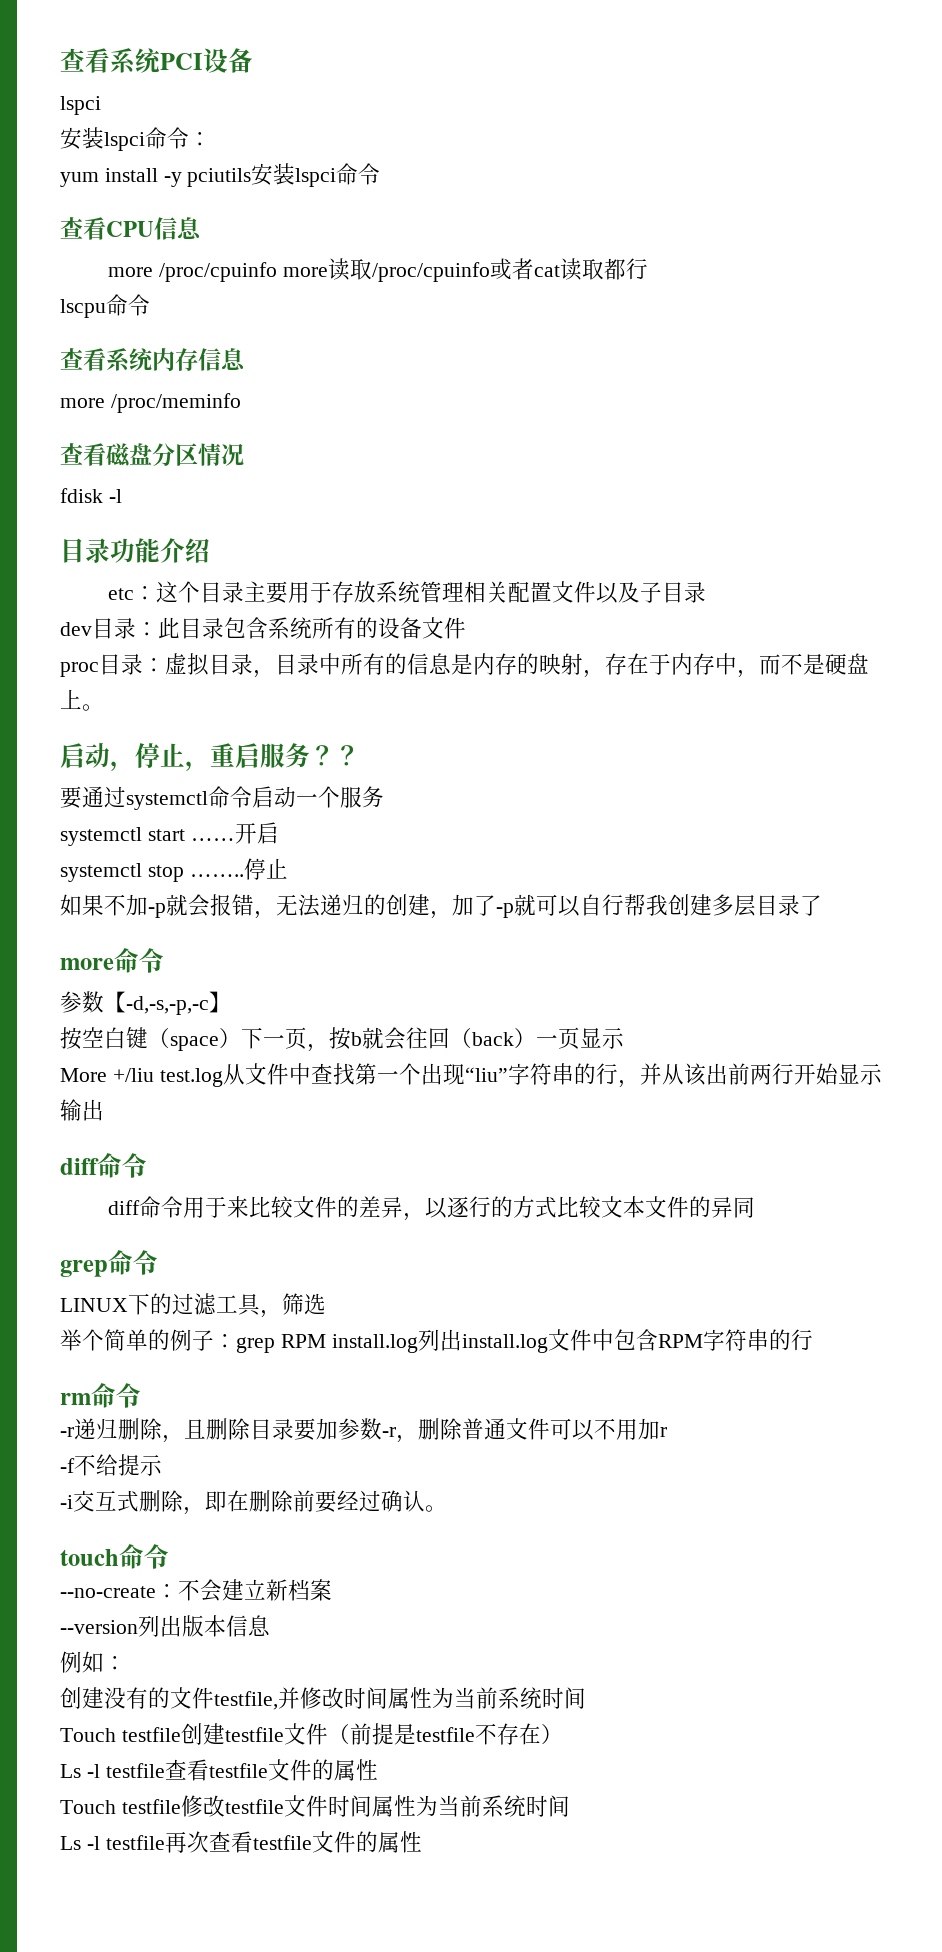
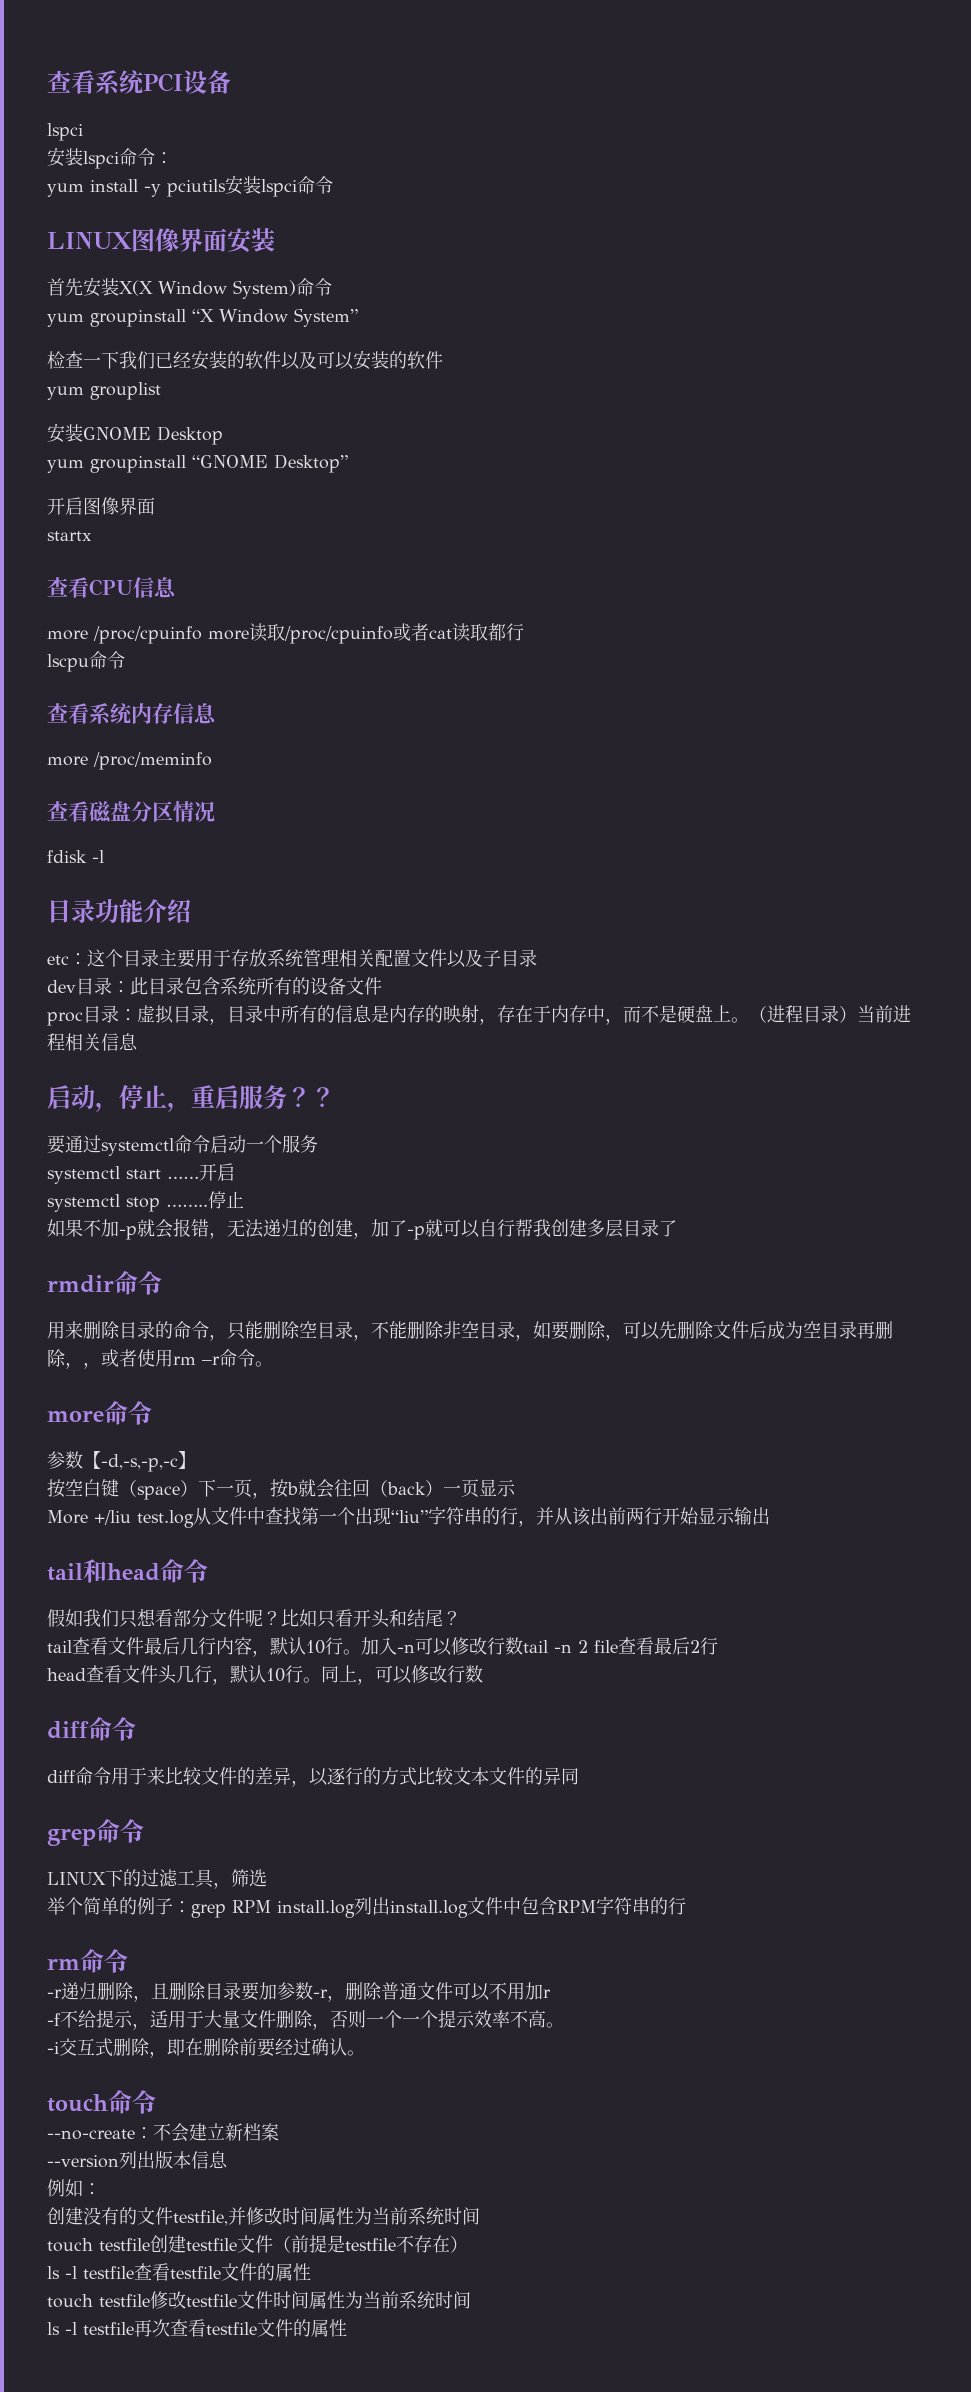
(381, 174) none -> [47,228,275,253] [47,277,332,299] [47,308,358,327] [47,350,443,370] [47,382,161,400] [47,423,223,445] [47,454,348,473] [47,497,155,515] [47,531,92,541] // LINUX图像界面安装 // 首先安装X(X Window System)命令 // yum groupinstall “X Window System” // 检查一下我们已经安装的软件以及可以安装的软件 // yum grouplist // 安装GNOME Desktop // yum groupinstall “GNOME Desktop” // 开启图像界面 // startx
(104, 707) none -> [749,1005,911,1023] [47,1033,138,1051] （进程目录）当前进程相关信息
(822, 905) none -> [47,1271,162,1295] [47,1321,893,1341] [47,1349,273,1369] // rmdir命令 // 用来删除目录的命令，只能删除空目录，不能删除非空目录，如要删除，可以先删除文件后成为空目录再删除，，或者使用rm –r命令。
(104, 1110) none -> [47,1559,208,1583] [47,1608,461,1628] [47,1637,718,1657] [47,1665,483,1685] // tail和head命令 // 假如我们只想看部分文件呢？比如只看开头和结尾？ // tail查看文件最后几行内容，默认10行。加入-n可以修改行数tail -n 2 file查看最后2行 // head查看文件头几行，默认10行。同上，可以修改行数
(162, 1465) none -> [132,2010,564,2030] ，适用于大量文件删除，否则一个一个提示效率不高。
[60,1728,116,1742] Touch -> [47,2238,93,2252] touch
[60,1764,81,1778] Ls -> [47,2266,60,2279] ls
[60,1800,116,1814] Touch -> [47,2294,93,2308] touch
[60,1836,81,1850] Ls -> [47,2322,60,2335] ls

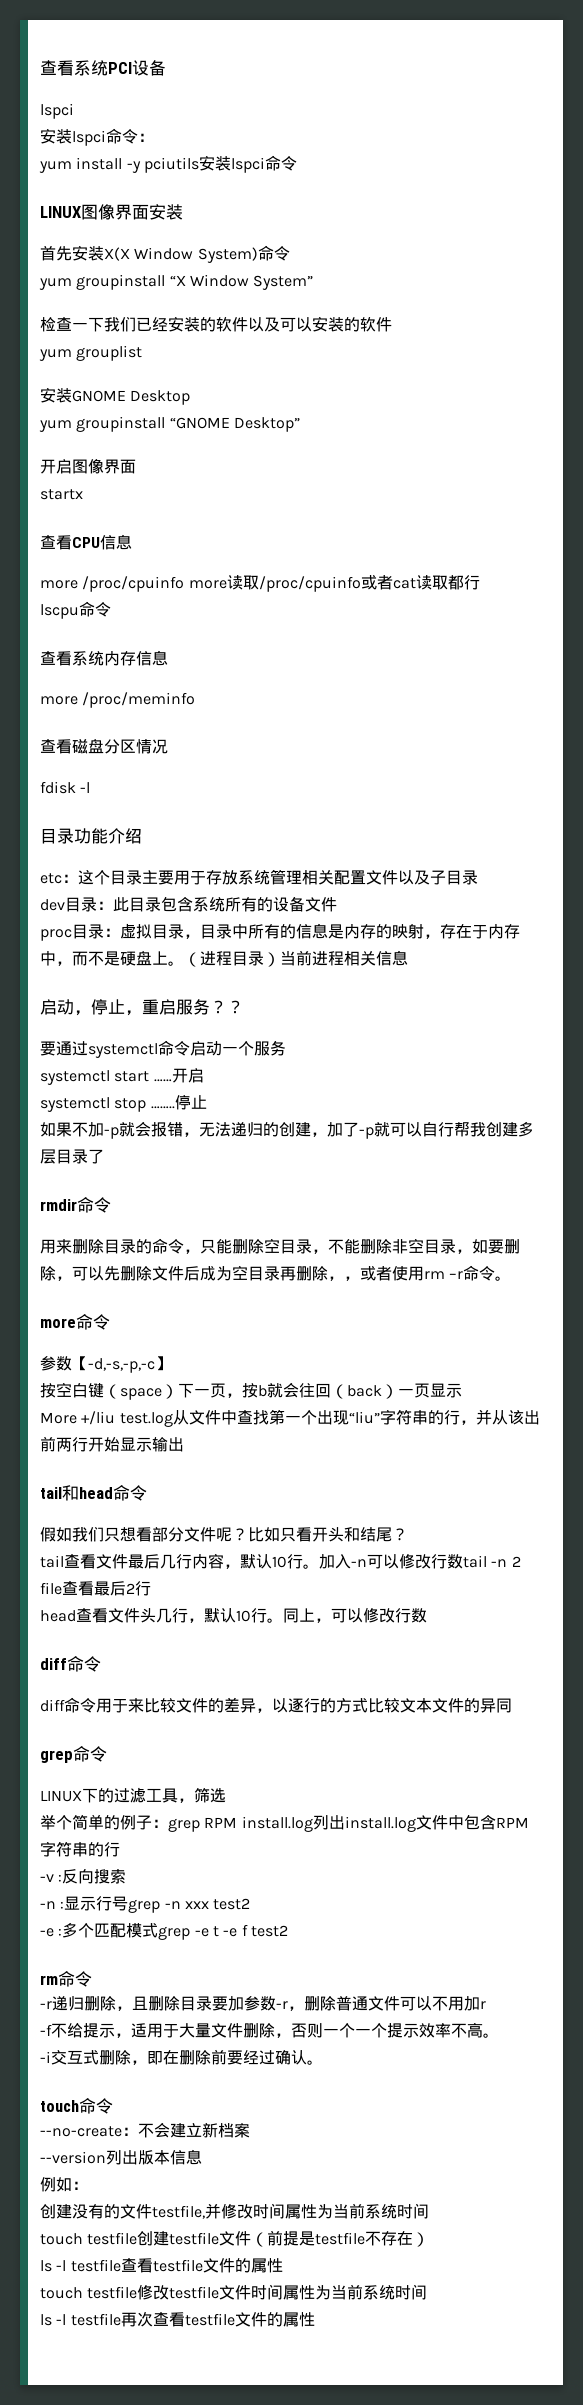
(686, 1906) none -> [40,1869,127,1884] [40,1896,251,1913] [40,1922,288,1940] // -v :反向搜索 // -n :显示行号grep -n xxx test2 // -e :多个匹配模式grep -e t -e f test2

